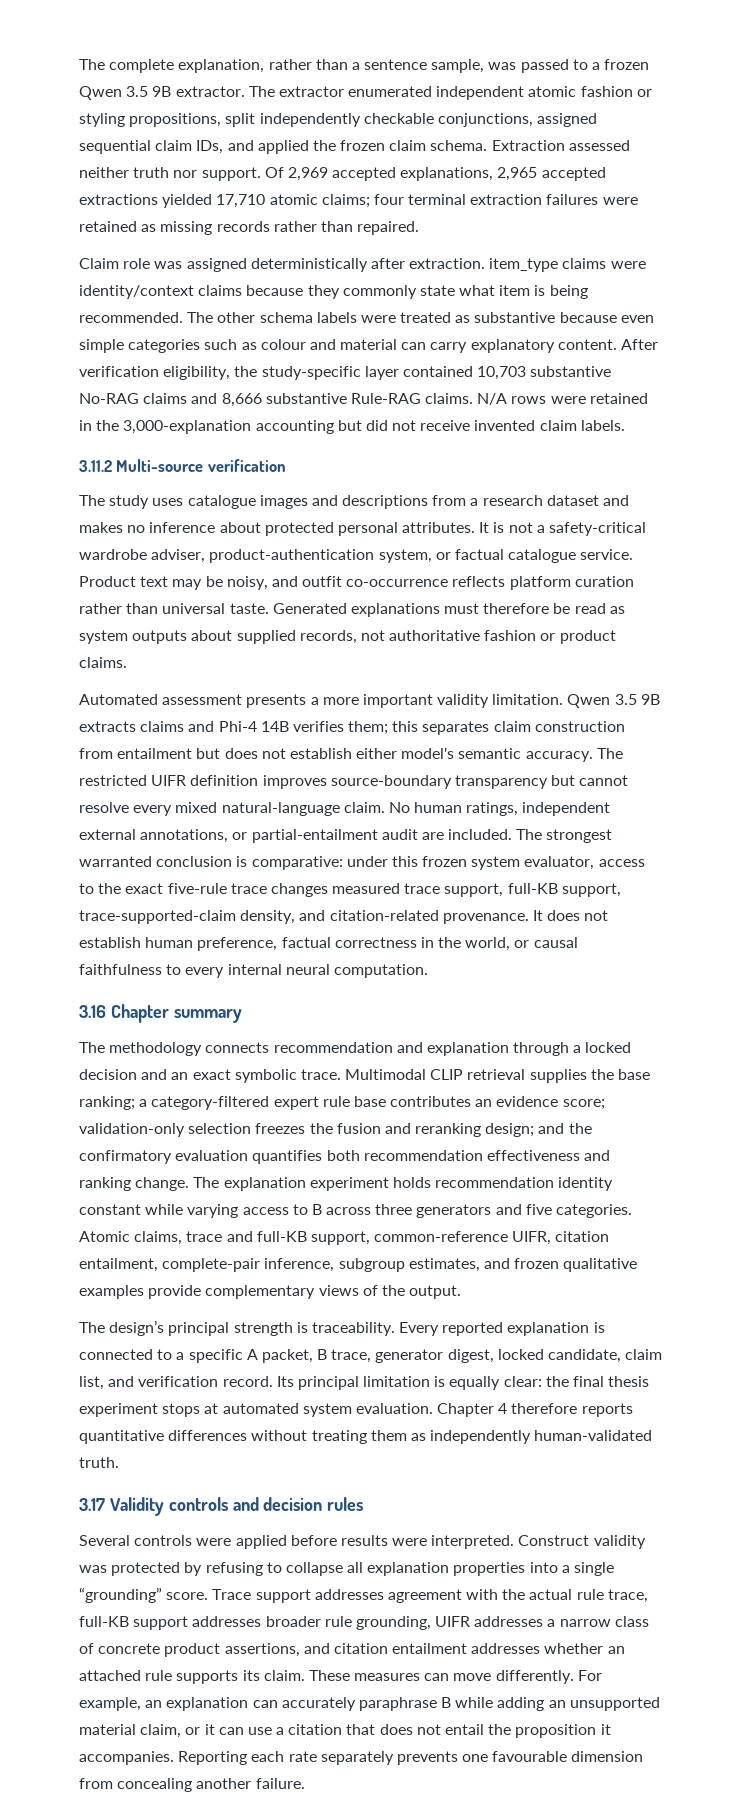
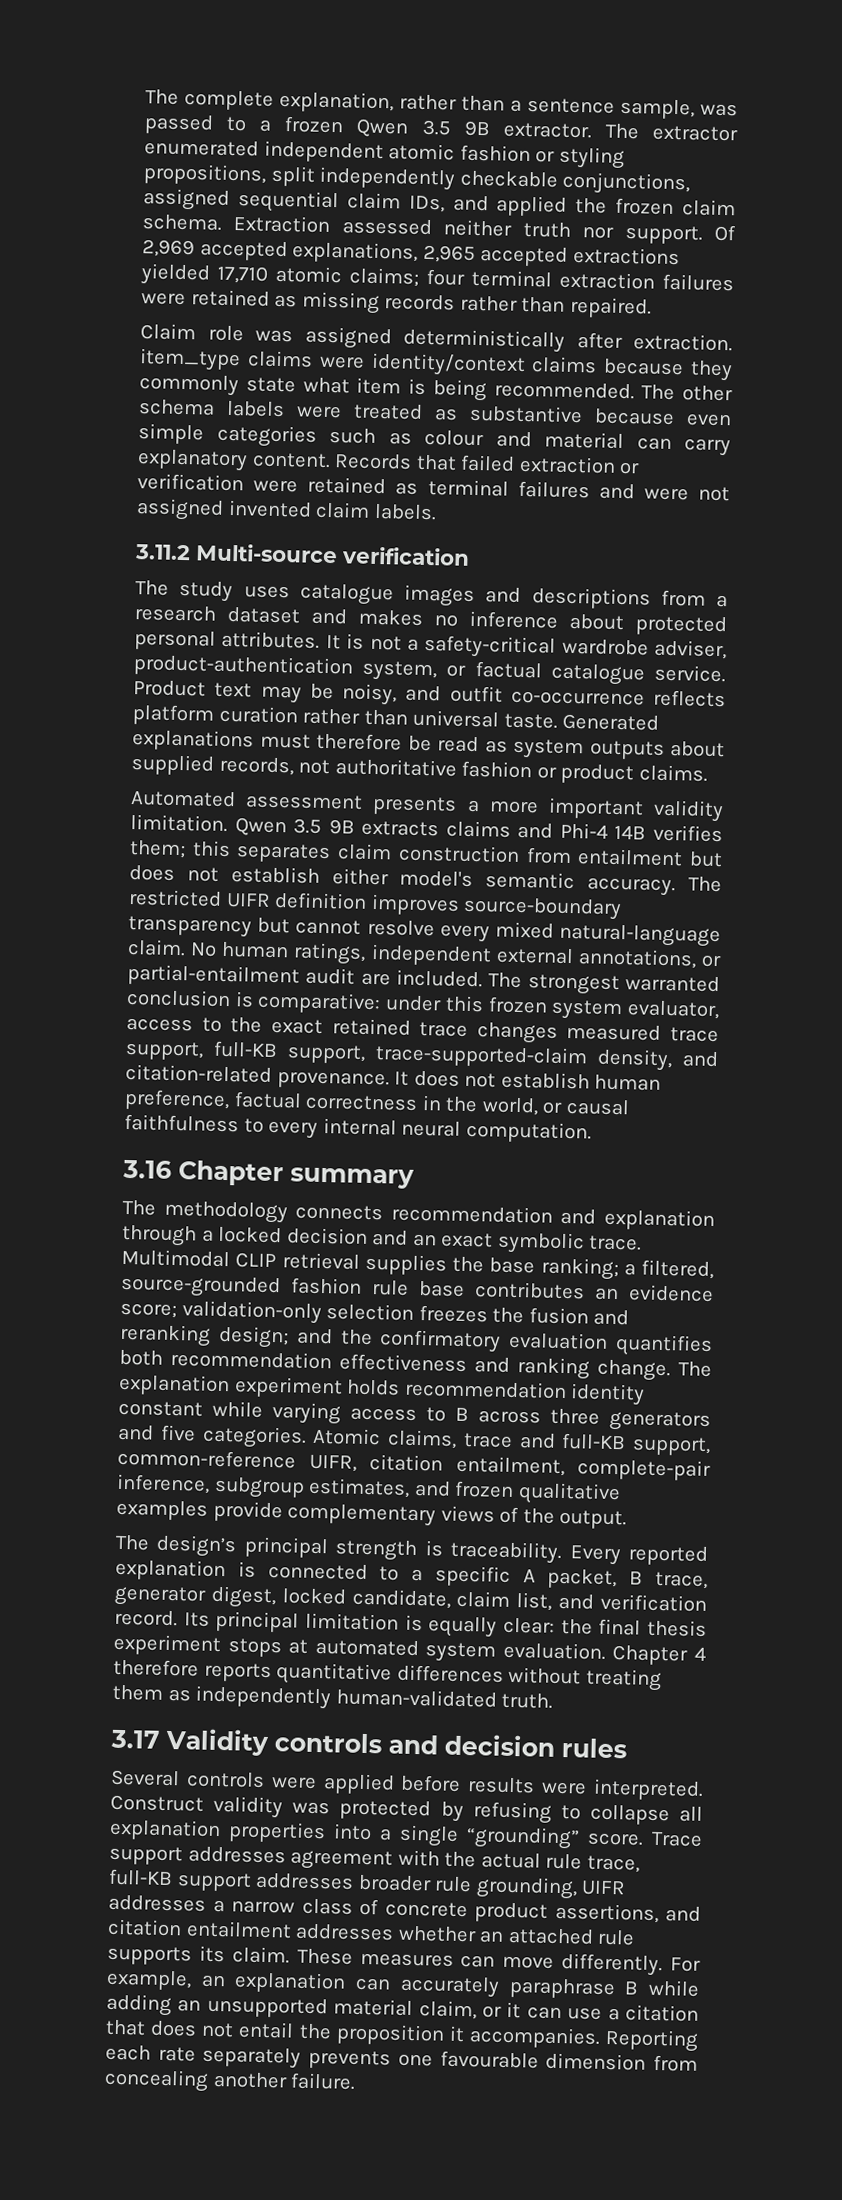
[621,339,659,350] [79,366,612,380] [79,393,648,407] [79,420,471,434] After verification eligibility, the study-specific layer contained 10,703 substantive No-RAG claims and 8,666 substantive Rule-RAG claims. N/A rows were retained in the 3,000-explanation accounting but did not receive -> [334,453,641,475] [137,473,730,502] [136,498,224,521] Records that failed extraction or verification were retained as terminal failures and were not assigned
[167,883,227,894] five-rule -> [331,1018,411,1036] retained
[151,1096,319,1110] category-filtered expert -> [641,1259,714,1280] [120,1274,362,1299] filtered, source-grounded fashion

